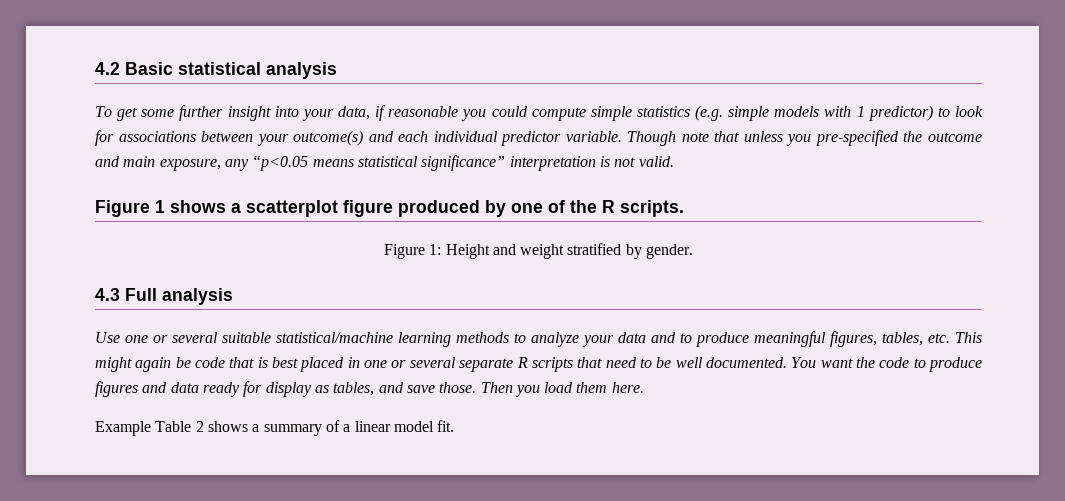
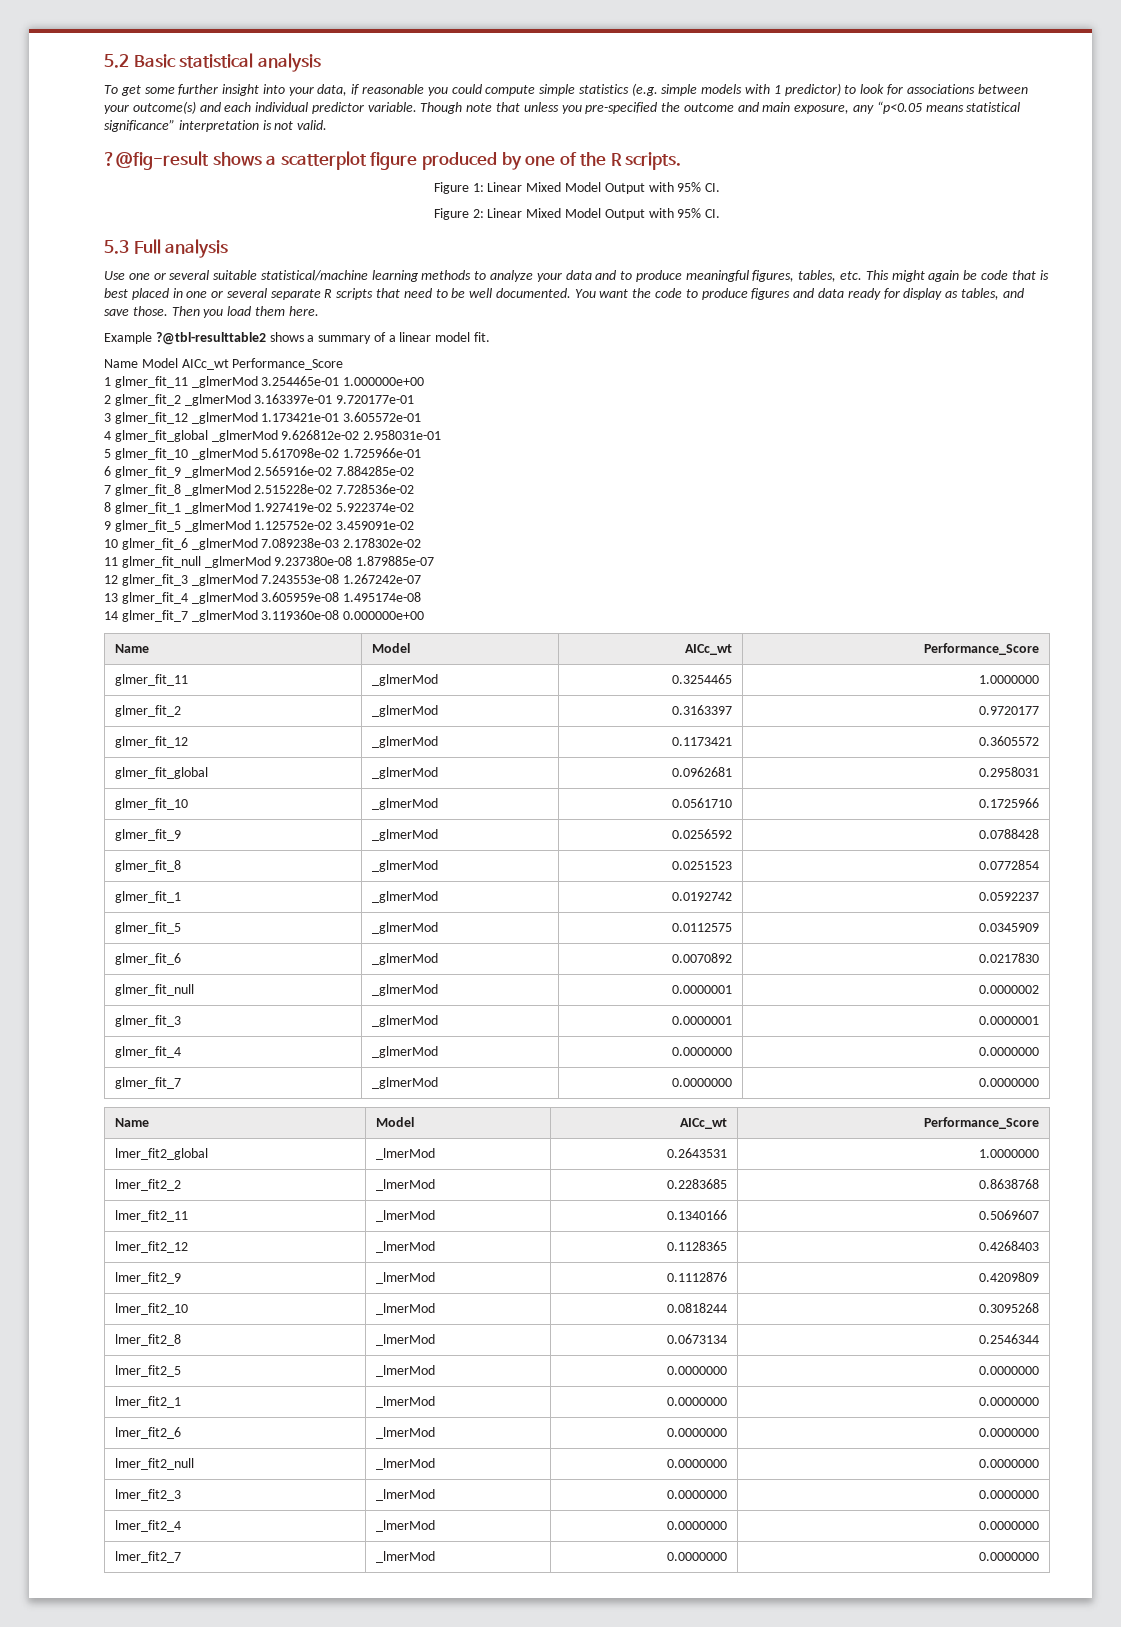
[95,62,120,75] 4.2 -> [104,54,129,68] 5.2
[95,200,165,217] Figure 1 -> [104,151,209,170] ?@fig-result
[445,243,694,259] [95,288,120,301] Height and weight stratified by gender. // 4.3 -> [487,182,721,194] [433,208,721,220] [104,240,129,254] Linear Mixed Model Output with 95% CI. // Figure 2: Linear Mixed Model Output with 95% CI. // 5.3
[155,421,204,432] Table 2 -> [155,332,266,345] ?@tbl-resulttable2
(455, 426) none -> [104,358,344,370] [104,376,425,388] [104,394,415,406] [104,412,422,424] [104,430,442,442] [104,448,422,460] [104,466,415,478] [104,484,415,496] [104,502,415,514] [104,520,415,532] [104,538,422,550] [104,556,435,568] [104,574,422,586] [104,592,422,604] [104,610,425,622] [114,644,149,653] [371,643,410,653] [685,644,733,655] [924,643,1040,655] [114,674,188,686] [371,674,438,686] [672,674,733,684] [979,675,1040,684] [114,705,181,717] [371,705,438,717] [672,705,733,715] [979,706,1040,715] [114,736,188,748] [371,736,438,748] [672,737,733,746] [979,736,1040,746] [114,767,208,779] [371,767,438,779] [672,767,733,777] [979,767,1040,777] [114,798,188,810] [371,798,438,810] [672,798,733,808] [979,798,1040,808] [114,829,181,841] [371,829,438,841] [672,829,733,839] [979,829,1040,839] [114,860,181,872] [371,860,438,872] [672,861,733,870] [979,860,1040,870] [114,891,181,903] [371,891,438,903] [672,892,733,901] [979,892,1040,901] [114,922,181,934] [371,922,438,934] [672,923,733,932] [979,923,1040,932] [114,953,181,965] [371,953,438,965] [672,953,733,963] [979,953,1040,963] [114,984,194,996] [371,984,438,996] [672,985,733,994] [979,985,1040,994] [114,1015,181,1027] [371,1015,438,1027] [672,1016,733,1025] [979,1016,1040,1025] [114,1046,181,1058] [371,1046,438,1058] [672,1047,733,1056] [979,1047,1040,1056] [114,1077,181,1089] [371,1077,438,1089] [672,1078,733,1087] [979,1078,1040,1087] [114,1118,149,1127] [375,1117,414,1127] [680,1118,728,1129] [924,1117,1040,1129] [114,1148,208,1160] [375,1148,435,1160] [667,1148,728,1158] [979,1149,1040,1158] [114,1179,181,1191] [375,1179,435,1191] [667,1179,728,1189] [979,1179,1040,1189] [114,1210,188,1222] [375,1210,435,1222] [667,1210,728,1220] [979,1210,1040,1220] [114,1241,188,1253] [375,1241,435,1253] [667,1241,728,1251] [979,1241,1040,1251] [114,1272,181,1284] [375,1272,435,1284] [667,1272,728,1282] [979,1272,1040,1282] [114,1303,188,1315] [375,1303,435,1315] [667,1303,728,1313] [979,1303,1040,1313] [114,1334,181,1346] [375,1334,435,1346] [667,1334,728,1344] [979,1334,1040,1344] [114,1365,181,1377] [375,1365,435,1377] [667,1366,728,1375] [979,1366,1040,1375] [114,1396,181,1408] [375,1396,435,1408] [667,1397,728,1406] [979,1397,1040,1406] [114,1427,181,1439] [375,1427,435,1439] [667,1428,728,1437] [979,1428,1040,1437] [114,1458,194,1470] [375,1458,435,1470] [667,1459,728,1468] [979,1459,1040,1468] [114,1489,181,1501] [375,1489,435,1501] [667,1490,728,1499] [979,1490,1040,1499] [114,1520,181,1532] [375,1520,435,1532] [667,1521,728,1530] [979,1521,1040,1530] [114,1551,181,1563] [375,1551,435,1563] [667,1552,728,1561] [979,1552,1040,1561] // Name Model AICc_wt Performance_Score // 1 glmer_fit_11 _glmerMod 3.254465e-01 1.000000e+00 // 2 glmer_fit_2 _glmerMod 3.163397e-01 9.720177e-01 // 3 glmer_fit_12 _glmerMod 1.173421e-01 3.605572e-01 // 4 glmer_fit_global _glmerMod 9.626812e-02 2.958031e-01 // 5 glmer_fit_10 _glmerMod 5.617098e-02 1.725966e-01 // 6 glmer_fit_9 _glmerMod 2.565916e-02 7.884285e-02 // 7 glmer_fit_8 _glmerMod 2.515228e-02 7.728536e-02 // 8 glmer_fit_1 _glmerMod 1.927419e-02 5.922374e-02 // 9 glmer_fit_5 _glmerMod 1.125752e-02 3.459091e-02 // 10 glmer_fit_6 _glmerMod 7.089238e-03 2.178302e-02 // 11 glmer_fit_null _glmerMod 9.237380e-08 1.879885e-07 // 12 glmer_fit_3 _glmerMod 7.243553e-08 1.267242e-07 // 13 glmer_fit_4 _glmerMod 3.605959e-08 1.495174e-08 // 14 glmer_fit_7 _glmerMod 3.119360e-08 0.000000e+00 // Name | Model | AICc_wt | Performance_Score // glmer_fit_11 | _glmerMod | 0.3254465 | 1.0000000 // glmer_fit_2 | _glmerMod | 0.3163397 | 0.9720177 // glmer_fit_12 | _glmerMod | 0.1173421 | 0.3605572 // glmer_fit_global | _glmerMod | 0.0962681 | 0.2958031 // glmer_fit_10 | _glmerMod | 0.0561710 | 0.1725966 // glmer_fit_9 | _glmerMod | 0.0256592 | 0.0788428 // glmer_fit_8 | _glmerMod | 0.0251523 | 0.0772854 // glmer_fit_1 | _glmerMod | 0.0192742 | 0.0592237 // glmer_fit_5 | _glmerMod | 0.0112575 | 0.0345909 // glmer_fit_6 | _glmerMod | 0.0070892 | 0.0217830 // glmer_fit_null | _glmerMod | 0.0000001 | 0.0000002 // glmer_fit_3 | _glmerMod | 0.0000001 | 0.0000001 // glmer_fit_4 | _glmerMod | 0.0000000 | 0.0000000 // glmer_fit_7 | _glmerMod | 0.0000000 | 0.0000000 // Name | Model | AICc_wt | Performance_Score // lmer_fit2_global | _lmerMod | 0.2643531 | 1.0000000 // lmer_fit2_2 | _lmerMod | 0.2283685 | 0.8638768 // lmer_fit2_11 | _lmerMod | 0.1340166 | 0.5069607 // lmer_fit2_12 | _lmerMod | 0.1128365 | 0.4268403 // lmer_fit2_9 | _lmerMod | 0.1112876 | 0.4209809 // lmer_fit2_10 | _lmerMod | 0.0818244 | 0.3095268 // lmer_fit2_8 | _lmerMod | 0.0673134 | 0.2546344 // lmer_fit2_5 | _lmerMod | 0.0000000 | 0.0000000 // lmer_fit2_1 | _lmerMod | 0.0000000 | 0.0000000 // lmer_fit2_6 | _lmerMod | 0.0000000 | 0.0000000 // lmer_fit2_null | _lmerMod | 0.0000000 | 0.0000000 // lmer_fit2_3 | _lmerMod | 0.0000000 | 0.0000000 // lmer_fit2_4 | _lmerMod | 0.0000000 | 0.0000000 // lmer_fit2_7 | _lmerMod | 0.0000000 | 0.0000000

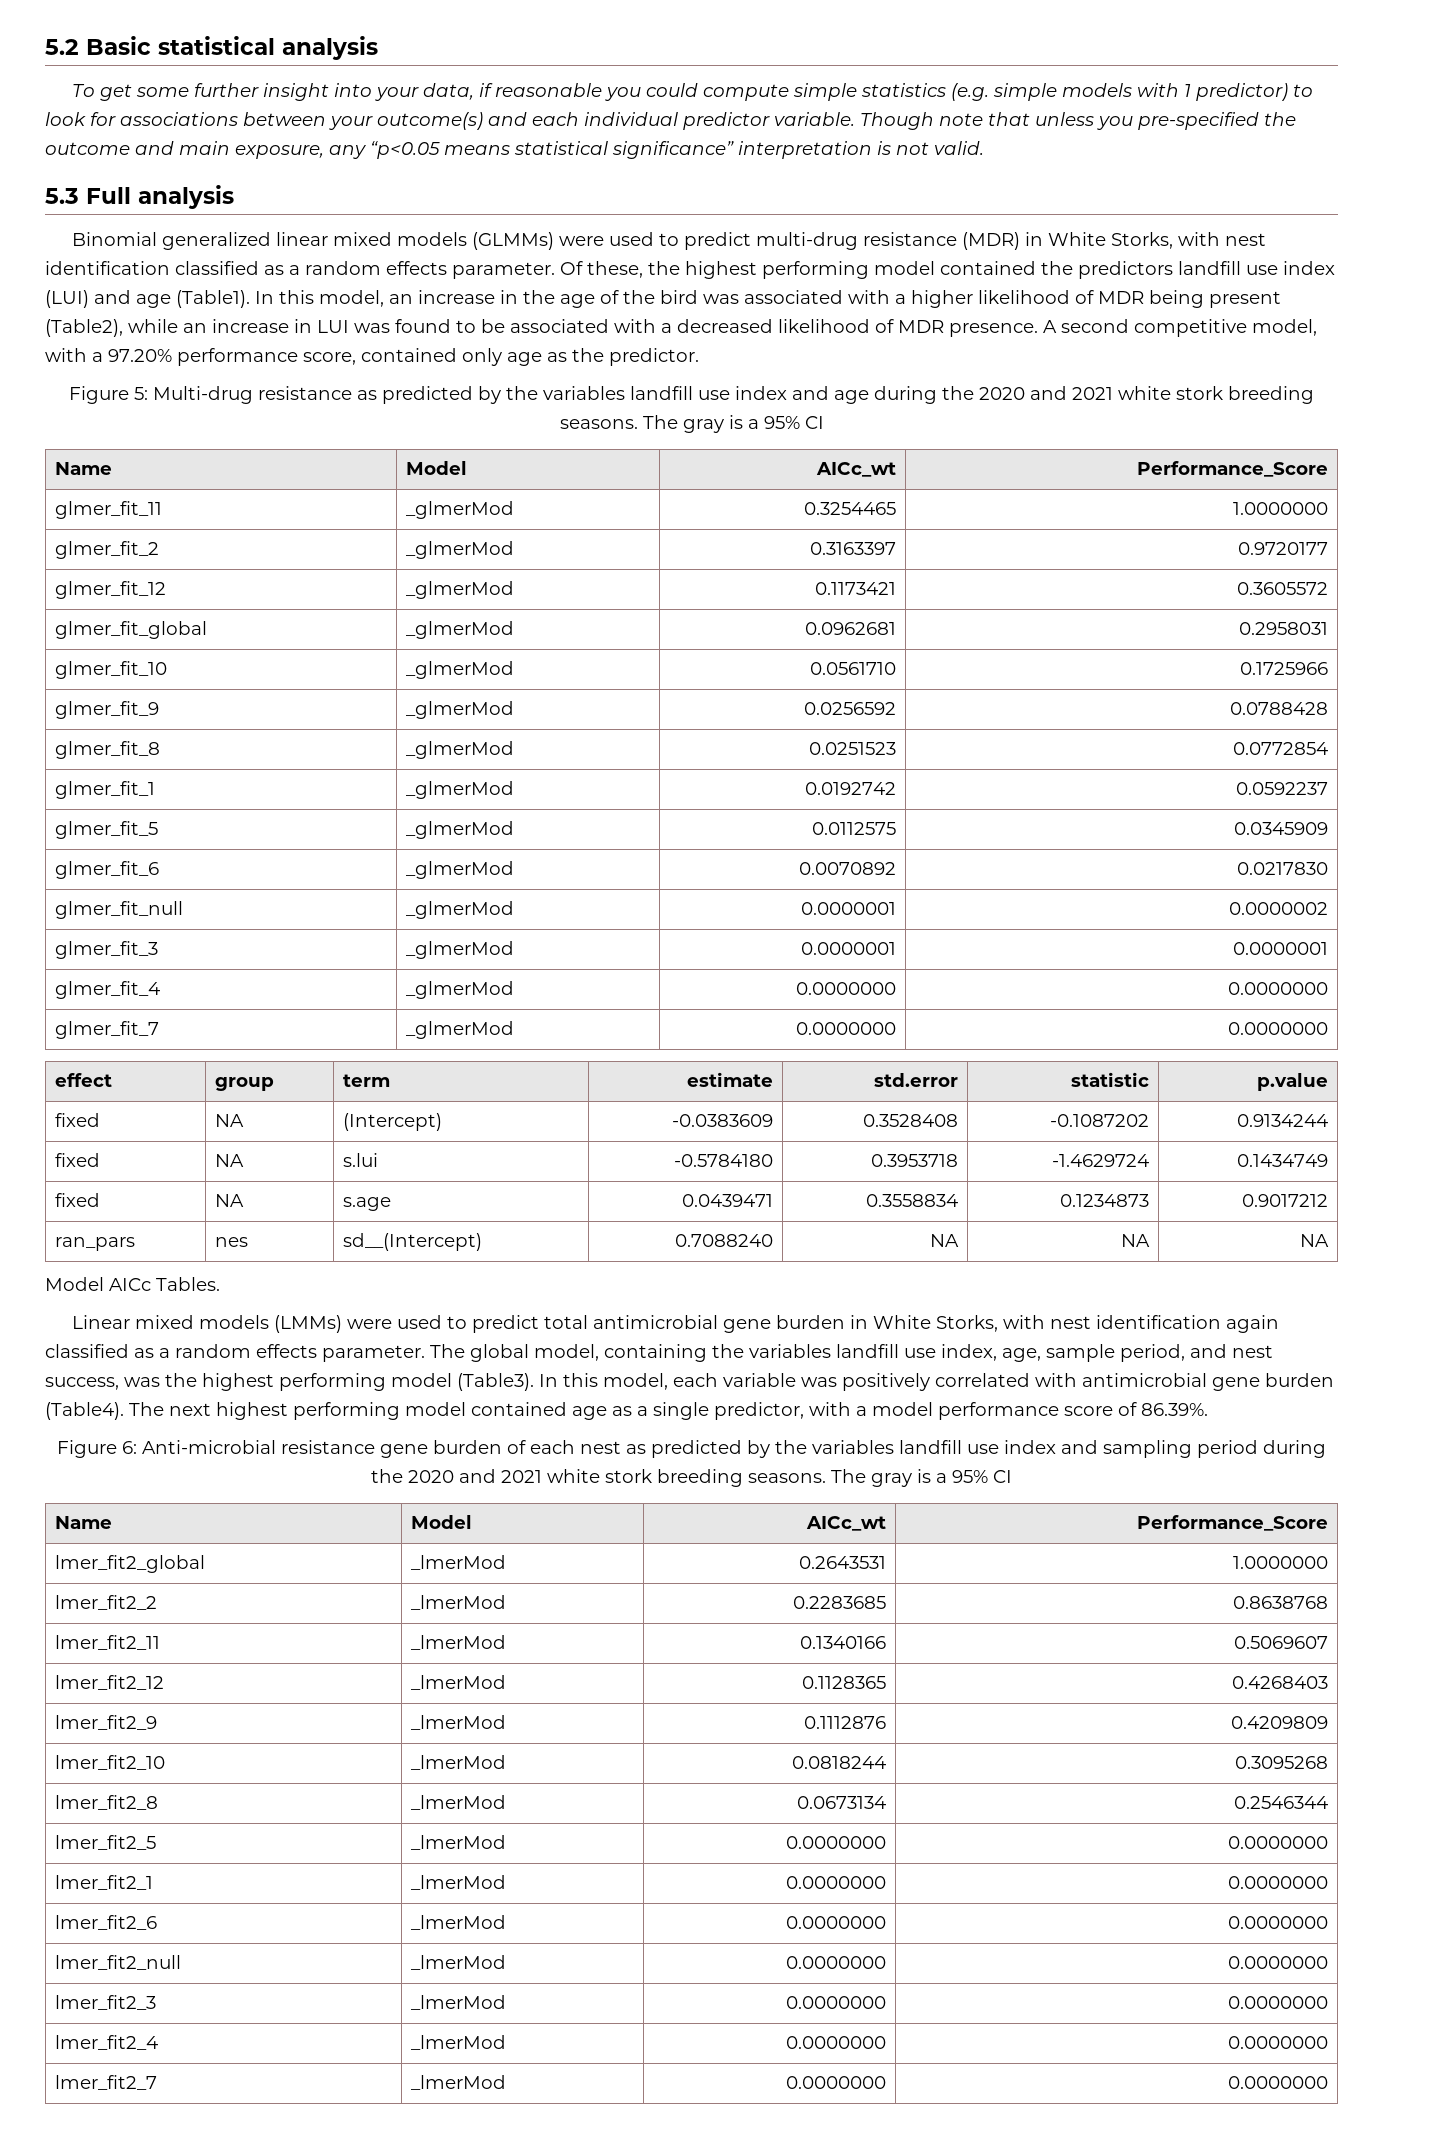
[104,151,682,170] [433,182,721,194] [433,208,721,220] [104,239,229,258] [104,270,1049,282] [104,288,1024,300] [104,306,319,318] [104,332,491,345] [104,358,344,370] [104,376,425,388] [104,394,415,406] [104,412,422,424] [104,430,442,442] [104,448,422,460] [104,466,415,478] [104,484,415,496] [104,502,415,514] [104,520,415,532] [104,538,422,550] [104,556,435,568] [104,574,422,586] [104,592,422,604] [104,610,425,622] ?@fig-result shows a scatterplot figure produced by one of the R scripts. // Figure 1: Linear Mixed Model Output with 95% CI. // Figure 2: Linear Mixed Model Output with 95% CI. // 5.3 Full analysis // Use one or several suitable statistical/machine learning methods to analyze your data and to produce meaningful figures, tables, etc. This might again be code that is best placed in one or several separate R scripts that need to be well documented. You want the code to produce figures and data ready for display as tables, and save those. Then you load them here. // Example ?@tbl-resulttable2 shows a summary of a linear model fit. // Name Model AICc_wt Performance_Score // 1 glmer_fit_11 _glmerMod 3.254465e-01 1.000000e+00 // 2 glmer_fit_2 _glmerMod 3.163397e-01 9.720177e-01 // 3 glmer_fit_12 _glmerMod 1.173421e-01 3.605572e-01 // 4 glmer_fit_global _glmerMod 9.626812e-02 2.958031e-01 // 5 glmer_fit_10 _glmerMod 5.617098e-02 1.725966e-01 // 6 glmer_fit_9 _glmerMod 2.565916e-02 7.884285e-02 // 7 glmer_fit_8 _glmerMod 2.515228e-02 7.728536e-02 // 8 glmer_fit_1 _glmerMod 1.927419e-02 5.922374e-02 // 9 glmer_fit_5 _glmerMod 1.125752e-02 3.459091e-02 // 10 glmer_fit_6 _glmerMod 7.089238e-03 2.178302e-02 // 11 glmer_fit_null _glmerMod 9.237380e-08 1.879885e-07 // 12 glmer_fit_3 _glmerMod 7.243553e-08 1.267242e-07 // 13 glmer_fit_4 _glmerMod 3.605959e-08 1.495174e-08 // 14 glmer_fit_7 _glmerMod 3.119360e-08 0.000000e+00 -> [45,185,234,209] [71,232,1266,250] [45,261,1335,279] [45,290,1281,308] [45,319,1317,337] [45,348,699,366] [69,386,1314,404] [559,415,824,433] 5.3 Full analysis // Binomial generalized linear mixed models (GLMMs) were used to predict multi-drug resistance (MDR) in White Storks, with nest identification classified as a random effects parameter. Of these, the highest performing model contained the predictors landfill use index (LUI) and age (Table1). In this model, an increase in the age of the bird was associated with a higher likelihood of MDR being present (Table2), while an increase in LUI was found to be associated with a decreased likelihood of MDR presence. A second competitive model, with a 97.20% performance score, contained only age as the predictor. // Figure 5: Multi-drug resistance as predicted by the variables landfill use index and age during the 2020 and 2021 white stork breeding seasons. The gray is a 95% CI
(1040, 1082) none -> [55,1073,113,1087] [215,1077,275,1091] [343,1074,391,1087] [686,1072,773,1087] [873,1073,958,1087] [1070,1072,1149,1087] [1256,1073,1328,1091] [55,1113,101,1127] [215,1114,245,1127] [343,1113,443,1131] [671,1114,773,1127] [862,1114,958,1127] [1049,1114,1149,1127] [1236,1114,1328,1127] [55,1153,101,1167] [215,1154,245,1167] [343,1153,379,1167] [673,1154,773,1167] [870,1154,958,1167] [1051,1154,1149,1167] [1236,1154,1328,1167] [55,1193,101,1207] [215,1194,245,1207] [343,1197,392,1211] [681,1194,773,1207] [865,1194,958,1207] [1059,1194,1149,1207] [1241,1194,1328,1207] [55,1237,136,1251] [215,1237,249,1247] [343,1233,483,1251] [674,1234,773,1247] [929,1234,959,1247] [1120,1234,1150,1247] [1299,1234,1329,1247] [45,1277,220,1291] [71,1315,1279,1333] [45,1344,1273,1362] [45,1373,1334,1391] [45,1402,1208,1420] [57,1440,1326,1458] [371,1469,1012,1487] // effect | group | term | estimate | std.error | statistic | p.value // fixed | NA | (Intercept) | -0.0383609 | 0.3528408 | -0.1087202 | 0.9134244 // fixed | NA | s.lui | -0.5784180 | 0.3953718 | -1.4629724 | 0.1434749 // fixed | NA | s.age | 0.0439471 | 0.3558834 | 0.1234873 | 0.9017212 // ran_pars | nes | sd__(Intercept) | 0.7088240 | NA | NA | NA // Model AICc Tables. // Linear mixed models (LMMs) were used to predict total antimicrobial gene burden in White Storks, with nest identification again classified as a random effects parameter. The global model, containing the variables landfill use index, age, sample period, and nest success, was the highest performing model (Table3). In this model, each variable was positively correlated with antimicrobial gene burden (Table4). The next highest performing model contained age as a single predictor, with a model performance score of 86.39%. // Figure 6: Anti-microbial resistance gene burden of each nest as predicted by the variables landfill use index and sampling period during the 2020 and 2021 white stork breeding seasons. The gray is a 95% CI

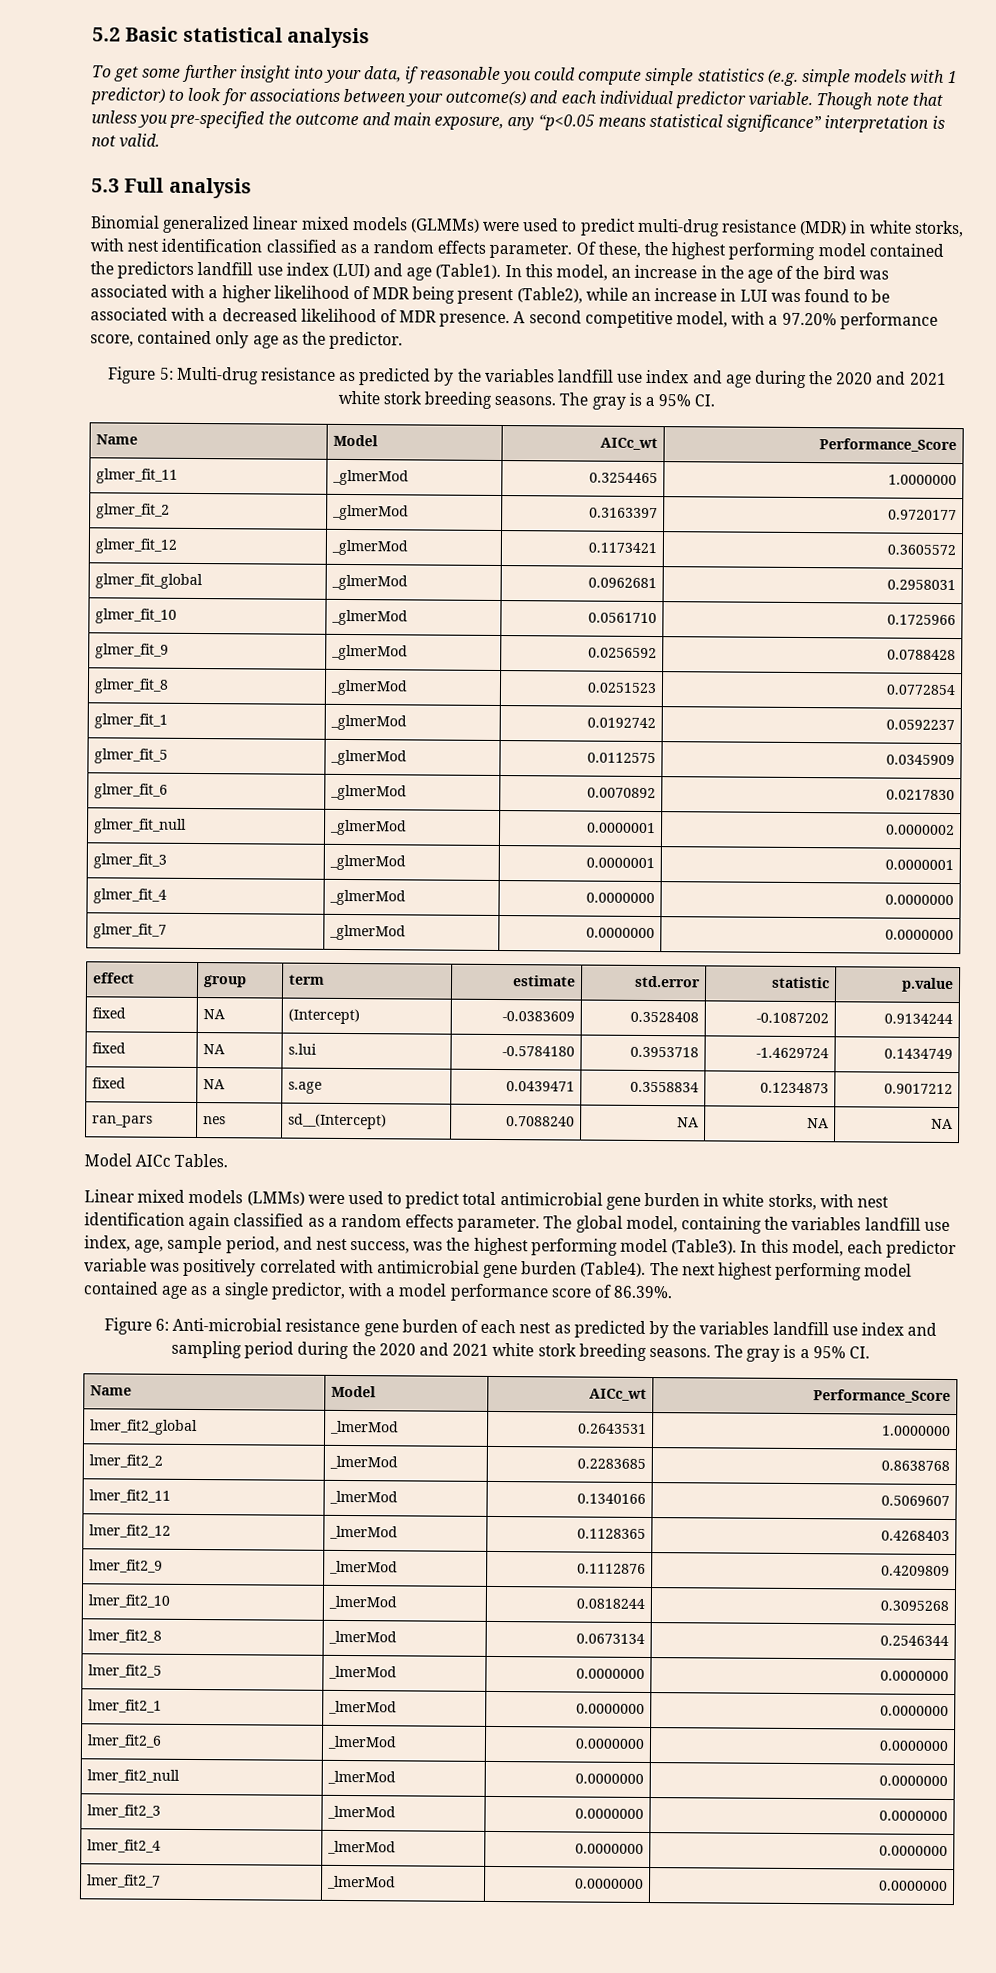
[1047,232,1173,249] White Storks, -> [869,220,964,238] white storks,
[804,416,824,429] CI -> [694,394,716,407] CI.
[872,1315,998,1332] White Storks, -> [722,1193,817,1211] white storks,
(718, 1380) none -> [886,1240,958,1259] predictor
[993,1470,1012,1483] CI -> [848,1346,870,1359] CI.

